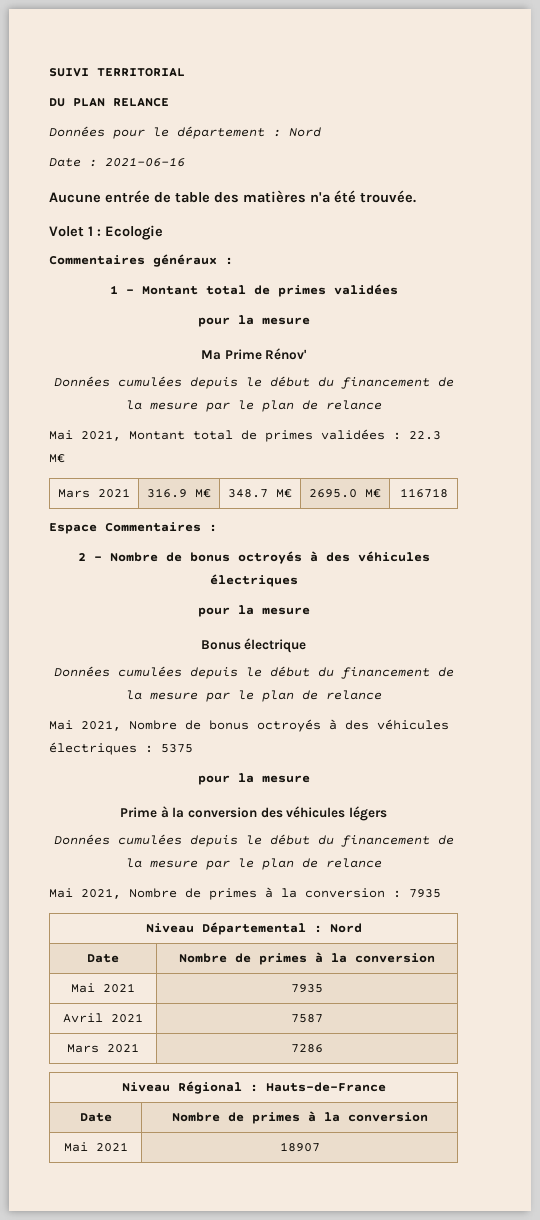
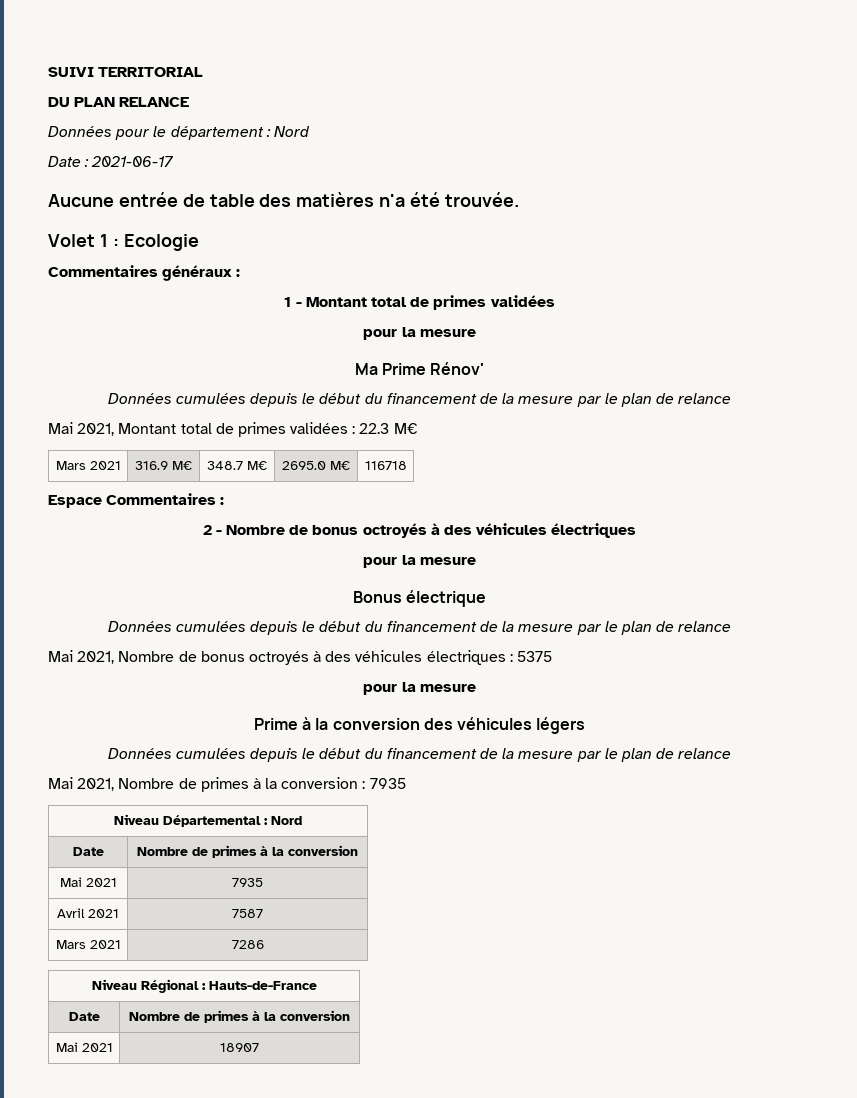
[105,157,185,167] 2021-06-16 -> [91,156,175,167] 2021-06-17

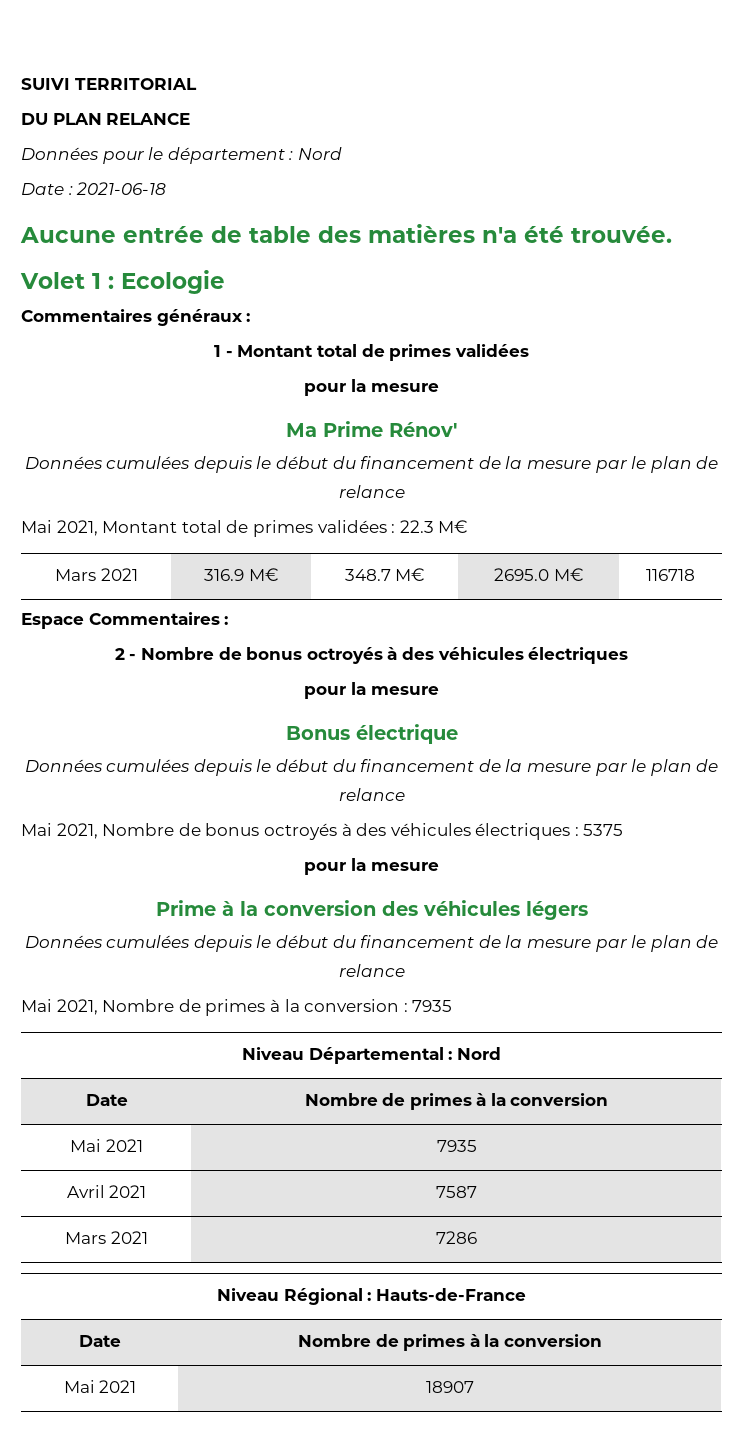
[91,156,175,167] 2021-06-17 -> [76,182,167,195] 2021-06-18

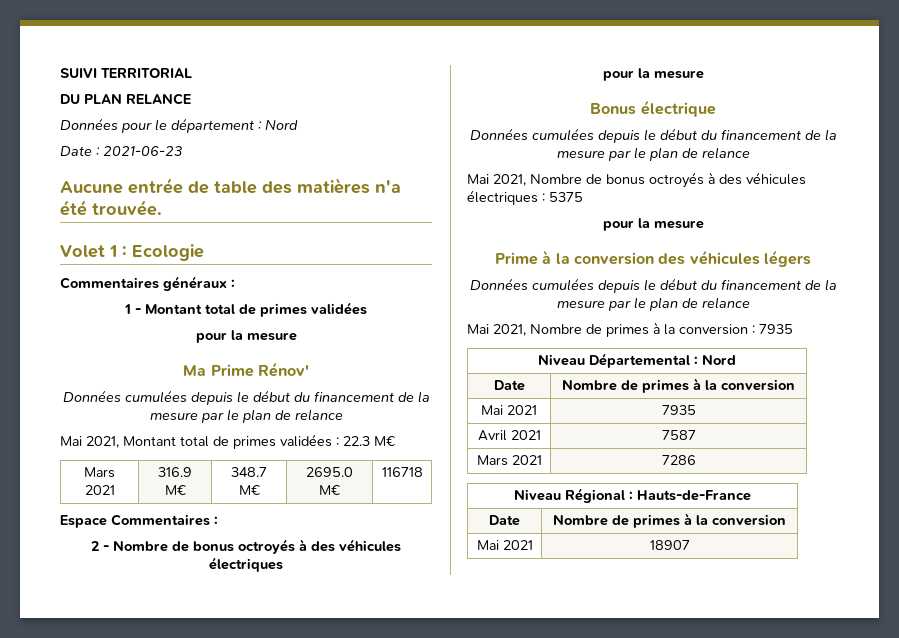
[76,182,167,195] 2021-06-18 -> [103,146,183,156] 2021-06-23

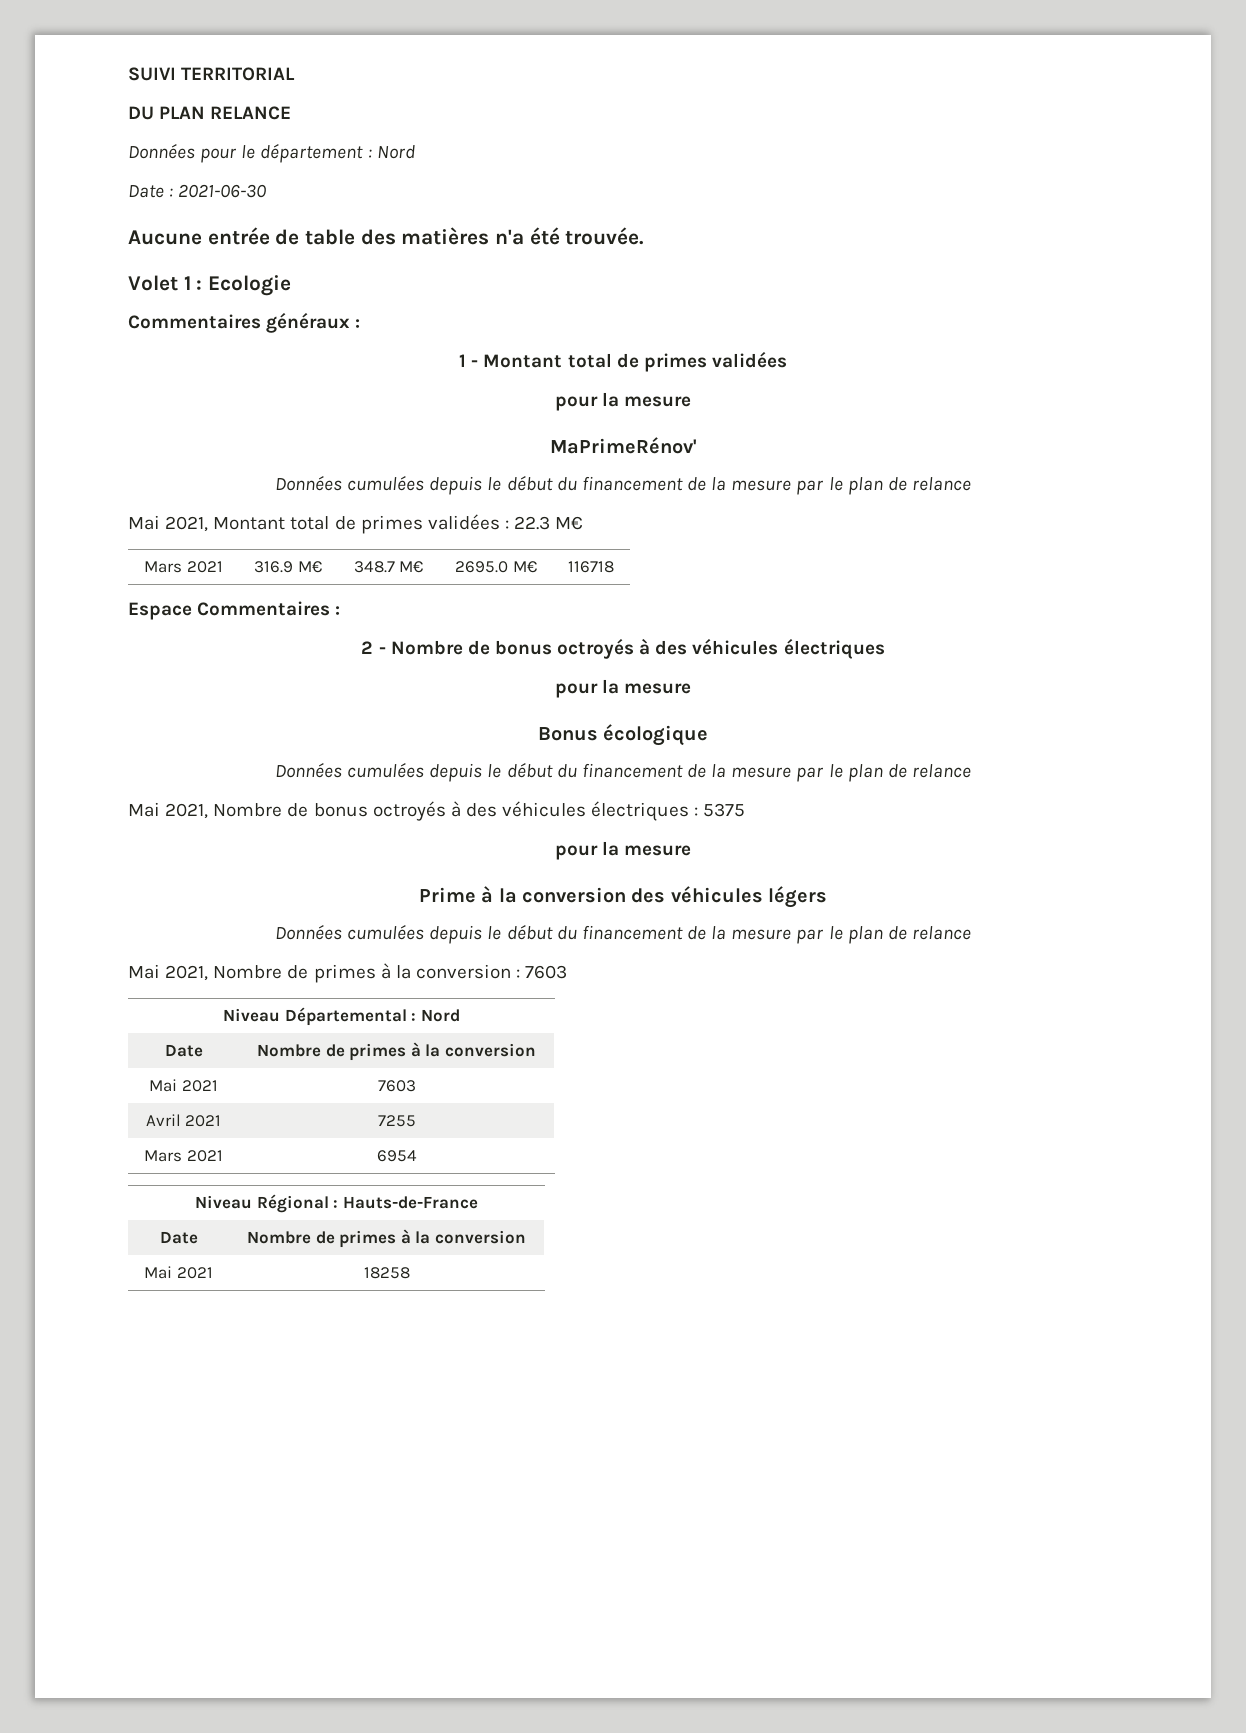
[103,146,183,156] 2021-06-23 -> [178,184,268,198] 2021-06-30
[183,362,309,377] Ma Prime Rénov' -> [549,437,697,454] MaPrimeRénov'
[640,100,716,117] électrique -> [603,724,709,746] écologique
[759,324,793,334] 7935 -> [525,965,568,979] 7603
[661,405,696,415] 7935 -> [377,1080,416,1092] 7603
[661,430,696,440] [476,455,542,466] [661,455,696,465] 7587 // Mars 2021 | 7286 -> [377,1115,416,1127] [144,1150,223,1162] [376,1150,417,1162] 7255 // Mars 2021 | 6954
[649,540,690,550] 18907 -> [363,1267,410,1279] 18258

